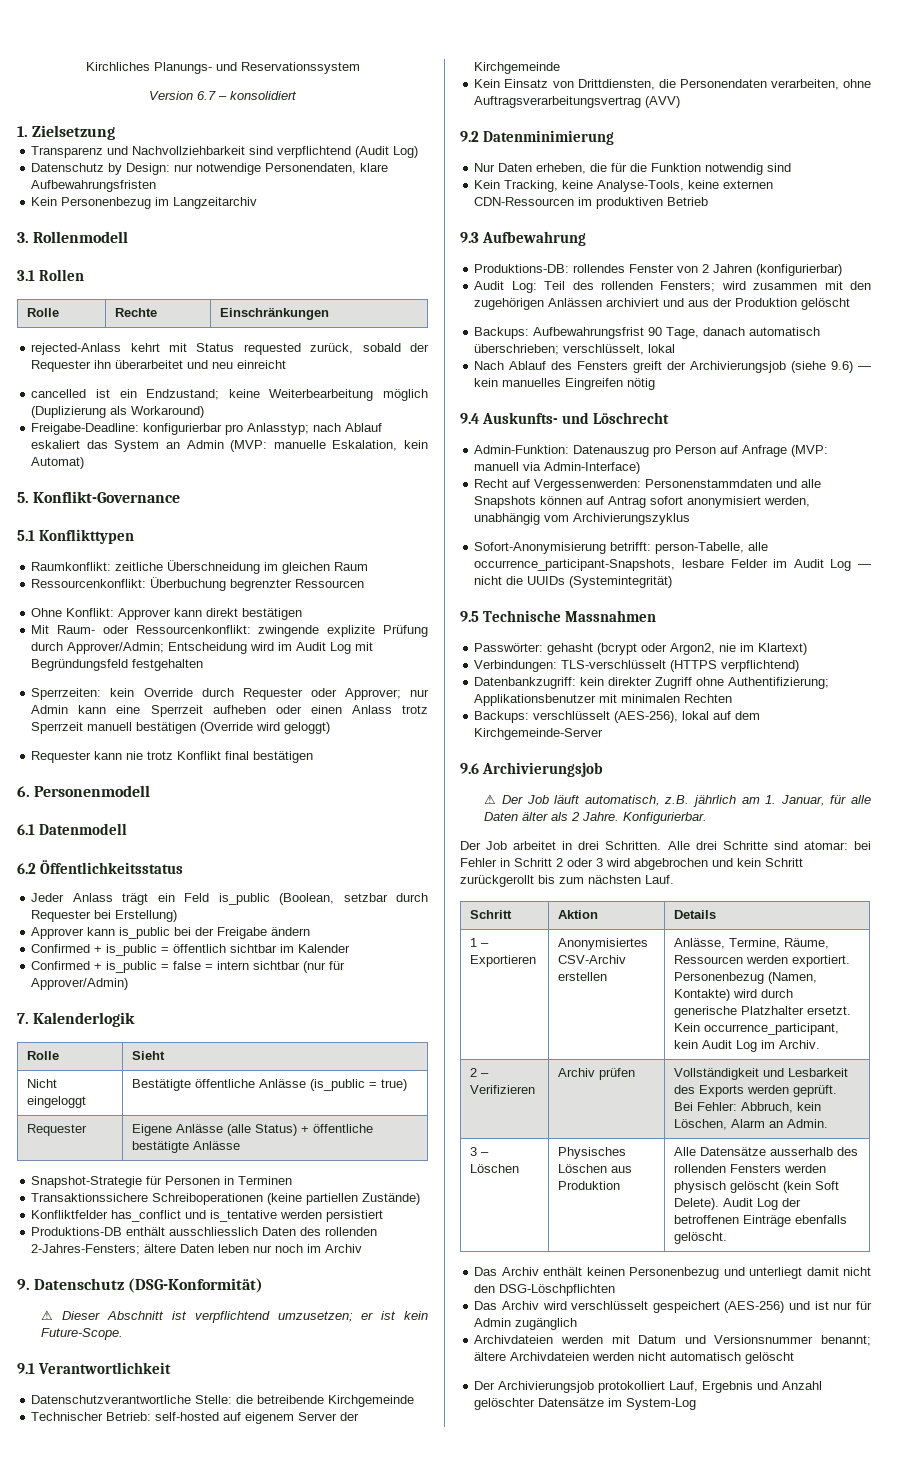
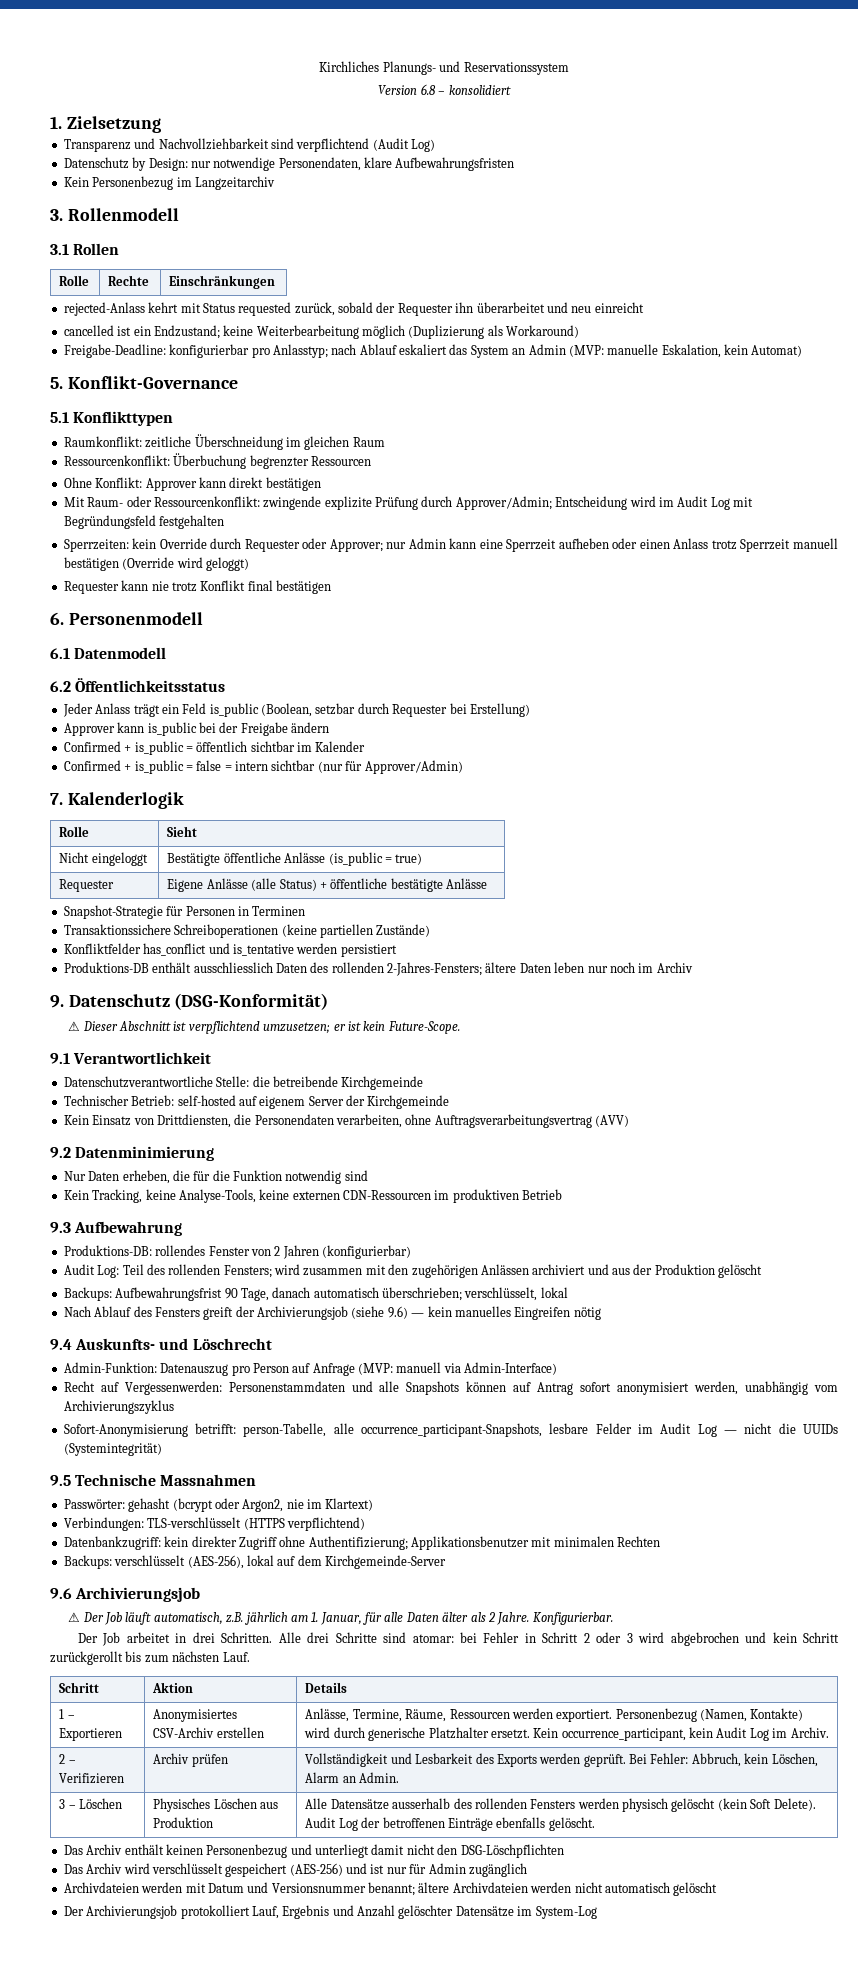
[197,91,216,100] 6.7 -> [420,84,436,95] 6.8

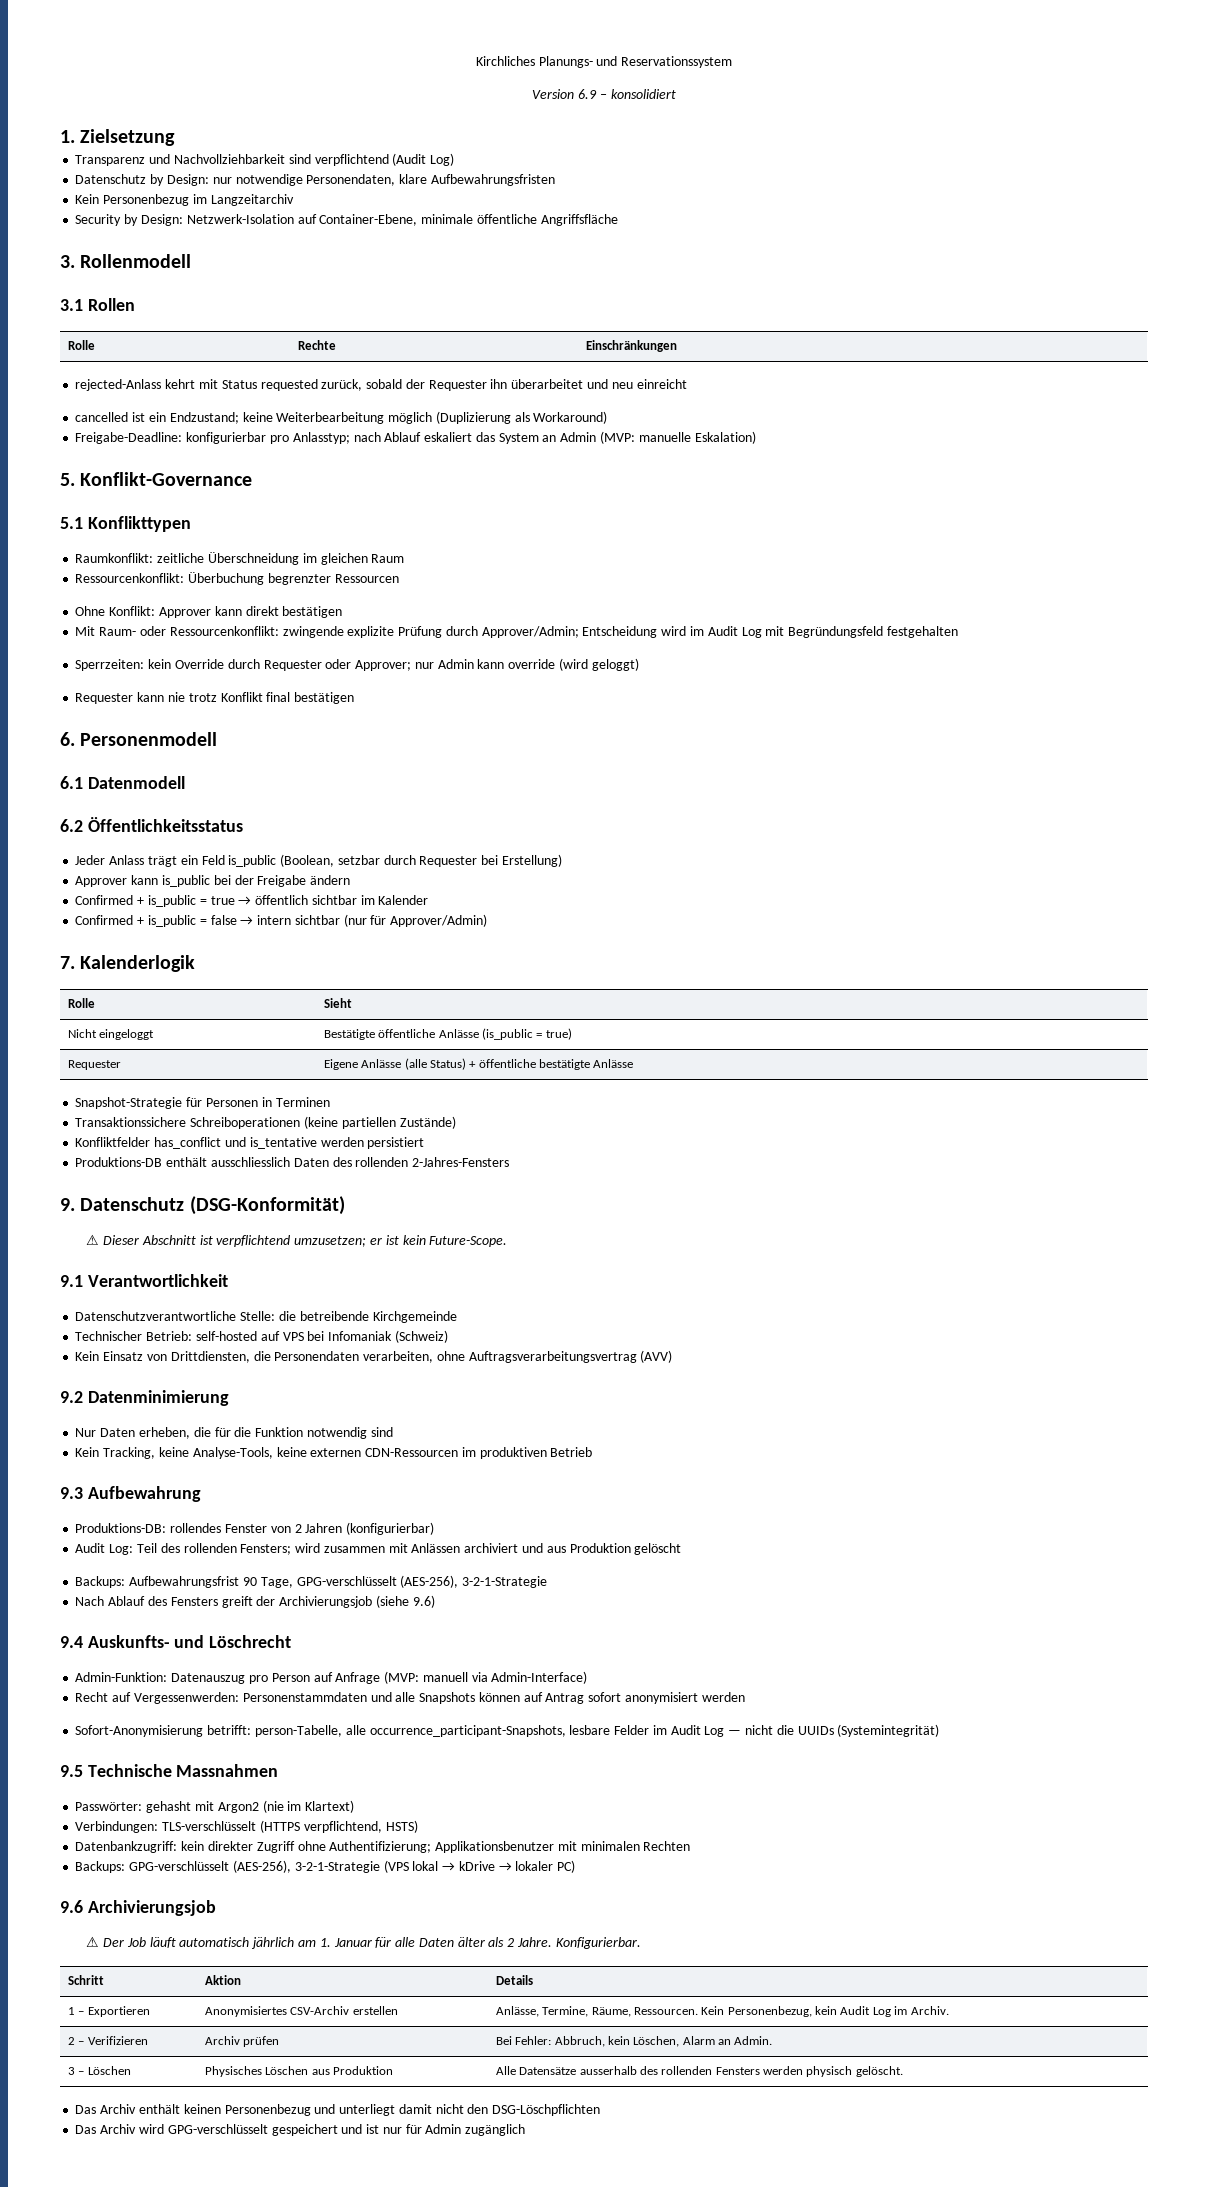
[420,84,436,95] 6.8 -> [578,89,598,99] 6.9
(275, 183) none -> [75,214,618,226] // Security by Design: Netzwerk-Isolation auf Container-Ebene, minimale öffentliche Angriffsfläche
[661,344,803,358] Eskalation, kein Automat) -> [694,431,756,444] Eskalation)
[479,538,839,552] [63,557,203,571] eine Sperrzeit aufheben oder einen Anlass trotz Sperrzeit manuell bestätigen (Override wird -> [508,658,588,671] override (wird
(193, 749) none -> [210,896,252,905] true →
[224,765,232,771] = -> [240,916,254,925] →
[387,962,693,976] 2-Jahres-Fensters; ältere Daten leben nur noch im Archiv -> [412,1157,510,1167] 2-Jahres-Fensters
[259,1095,450,1109] eigenem Server der Kirchgemeinde -> [282,1330,448,1343] VPS bei Infomaniak (Schweiz)
[388,1264,478,1278] den zugehörigen -> (408, 1548) none
[633,1264,653,1275] der -> (566, 1549) none
[272,1287,568,1301] danach automatisch überschrieben; verschlüsselt, lokal -> [296,1575,548,1588] GPG-verschlüsselt (AES-256), 3-2-1-Strategie
[411,1306,601,1320] — kein manuelles Eingreifen nötig -> (435, 1601) none
[694,1381,838,1395] [63,1400,174,1414] werden, unabhängig vom Archivierungszyklus -> [701,1692,745,1702] werden
[172,1498,304,1512] (bcrypt oder Argon2, nie -> [194,1800,284,1813] mit Argon2 (nie
[286,1517,365,1531] verpflichtend) -> [303,1820,418,1833] verpflichtend, HSTS)
[114,1555,446,1569] verschlüsselt (AES-256), lokal auf dem Kirchgemeinde-Server -> [129,1860,576,1873] GPG-verschlüsselt (AES-256), 3-2-1-Strategie (VPS lokal → kDrive → lokaler PC)
[153,1612,244,1625] automatisch, z.B. -> [179,1937,250,1947] automatisch
[320,1612,362,1625] Januar, -> [333,1938,372,1947] Januar
[77,1632,839,1646] [50,1651,250,1665] // Der Job arbeitet in drei Schritten. Alle drei Schritte sind atomar: bei Fehler in Schritt 2 oder 3 wird abgebrochen und kein Schritt zurückgerollt bis zum nächsten Lauf. -> (641, 1943) none
[449,1708,804,1722] [304,1727,686,1741] Ressourcen werden exportiert. Personenbezug (Namen, Kontakte) wird durch generische Platzhalter ersetzt. Kein occurrence_participant, -> [633,2006,812,2017] Ressourcen. Kein Personenbezug,
[305,1753,626,1767] Vollständigkeit und Lesbarkeit des Exports werden geprüft. -> (280, 2041) none
[671,1798,816,1812] [305,1817,546,1831] gelöscht (kein Soft Delete). Audit Log der betroffenen Einträge ebenfalls -> (853, 2071) none
[151,1863,343,1877] verschlüsselt gespeichert (AES-256) -> [167,2124,338,2136] GPG-verschlüsselt gespeichert
[63,1882,718,1896] [63,1905,597,1919] // Archivdateien werden mit Datum und Versionsnummer benannt; ältere Archivdateien werden nicht automatisch gelöscht // Der Archivierungsjob protokolliert Lauf, Ergebnis und Anzahl gelöschter Datensätze im System-Log -> (526, 2130) none

